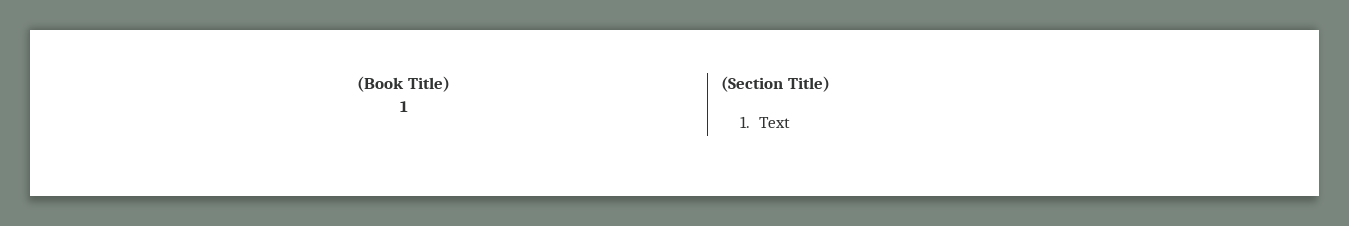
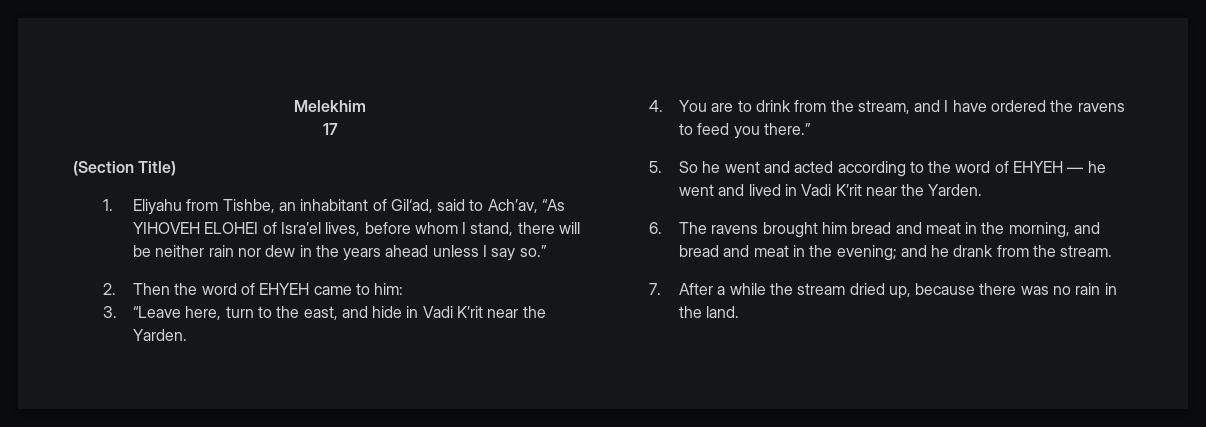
[357,76,450,92] [399,101,408,112] (Book Title) // 1 -> [294,100,366,112] [322,123,338,135] Melekhim // 17
[759,117,791,128] Text -> [132,199,566,215] [132,222,581,236] [132,245,547,261] [102,283,404,295] [102,306,546,320] [132,329,187,341] [648,100,1125,114] [678,123,811,139] [648,161,1106,177] [678,184,983,196] [648,222,1101,238] [678,245,1113,261] [648,283,1117,299] [678,306,740,318] Eliyahu from Tishbe, an inhabitant of Gil‘ad, said to Ach’av, “As YIHOVEH ELOHEI of Isra’el lives, before whom I stand, there will be neither rain nor dew in the years ahead unless I say so.” // 2. Then the word of EHYEH came to him: // 3. “Leave here, turn to the east, and hide in Vadi K’rit near the Yarden. // 4. You are to drink from the stream, and I have ordered the ravens to feed you there.” // 5. So he went and acted according to the word of EHYEH — he went and lived in Vadi K’rit near the Yarden. // 6. The ravens brought him bread and meat in the morning, and bread and meat in the evening; and he drank from the stream. // 7. After a while the stream dried up, because there was no rain in the land.

